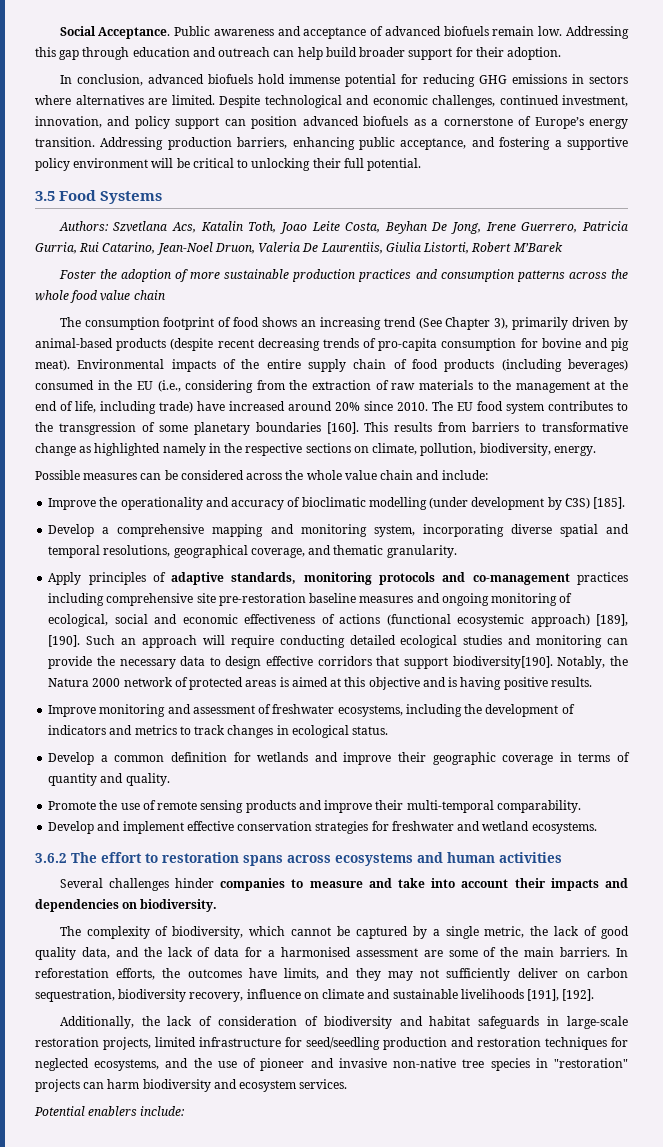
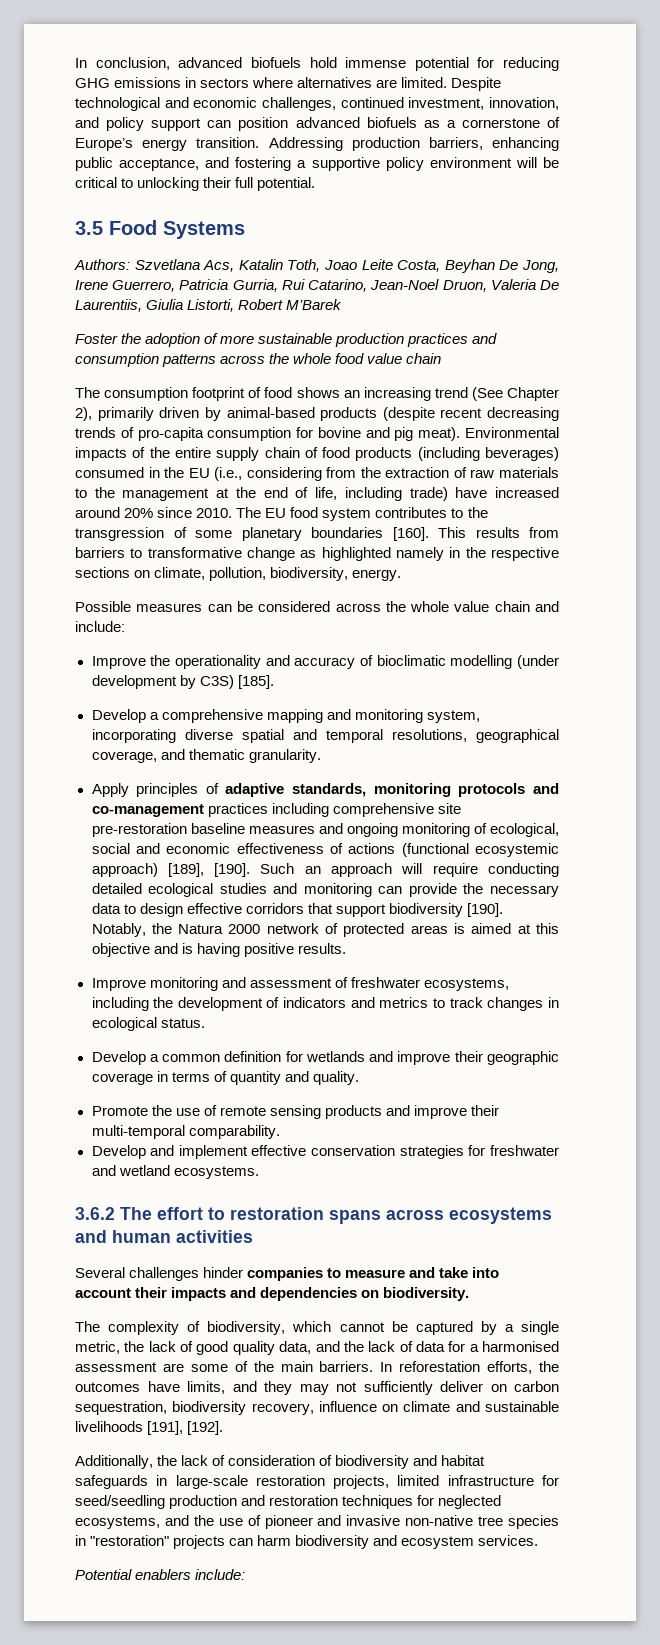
[59,26,630,39] [35,47,562,60] Social Acceptance. Public awareness and acceptance of advanced biofuels remain low. Addressing this gap through education and outreach can help build broader support for their adoption. // -> (75, 63) none
[494,317,509,329] 3), -> [75,407,92,421] 2),
[452,656,553,669] biodiversity[190]. -> [388,903,503,917] biodiversity [190].

